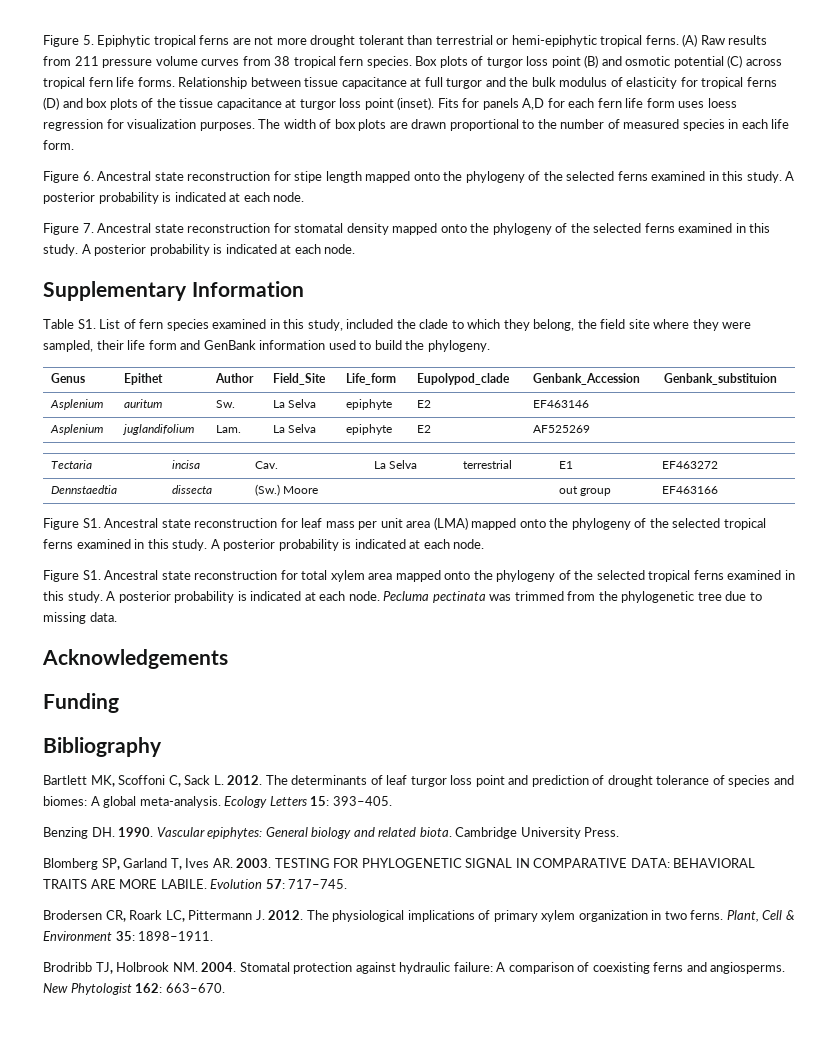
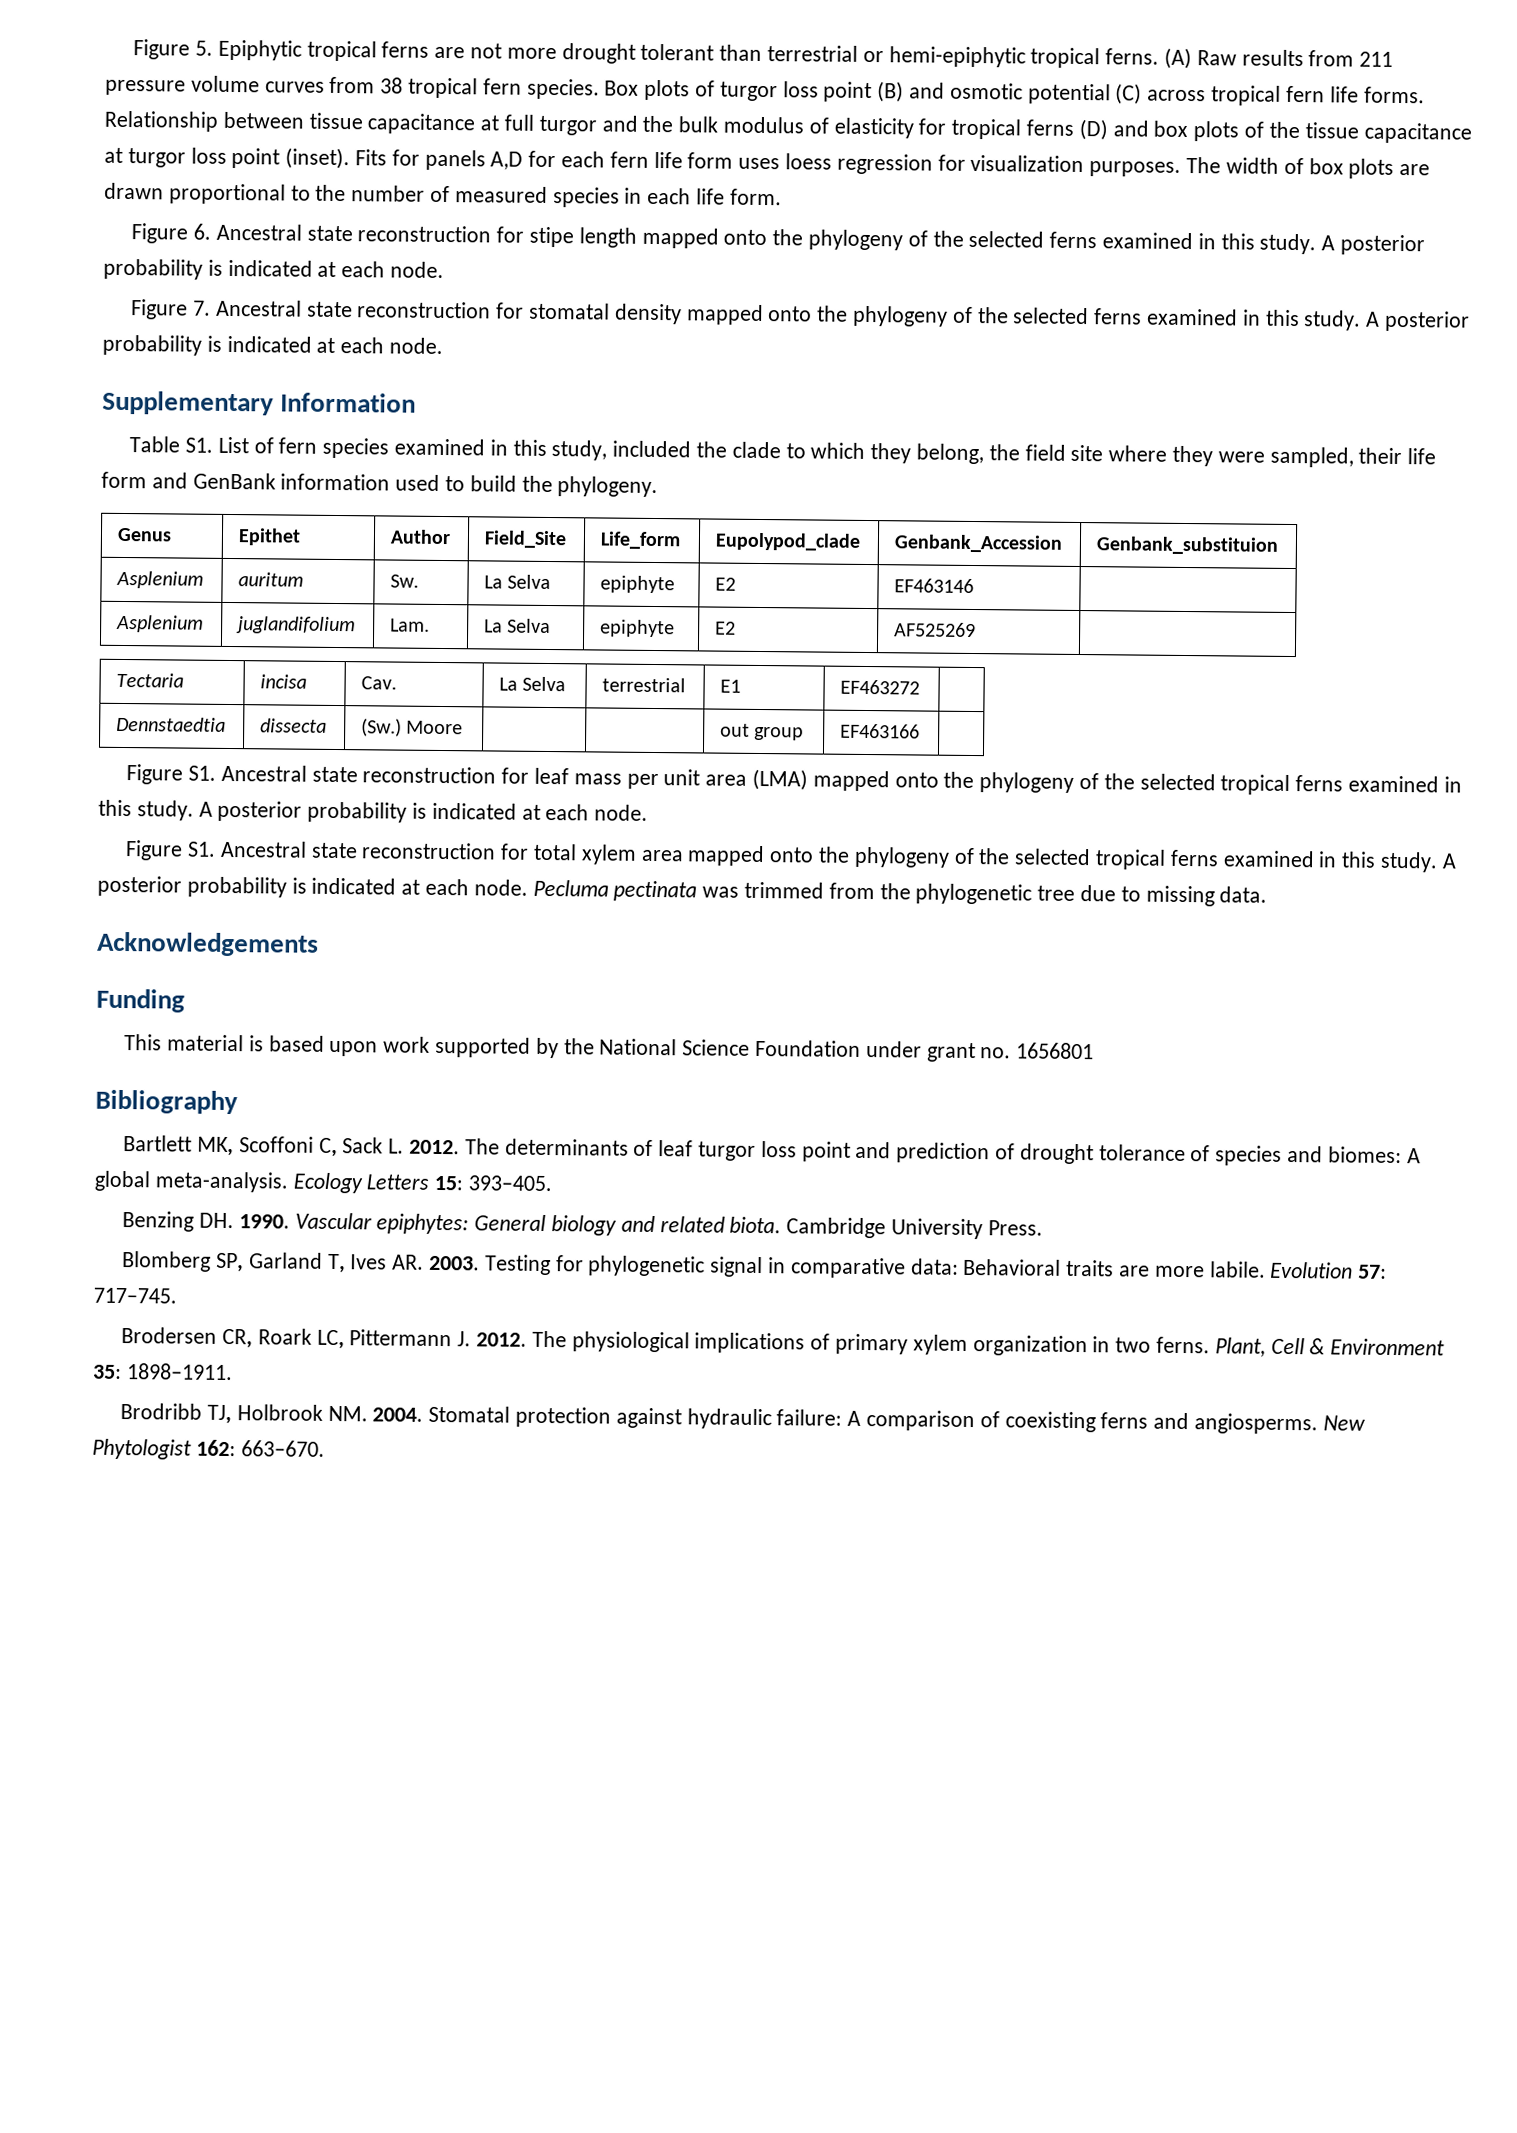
(119, 703) none -> [124,1034,1095,1063] // This material is based upon work supported by the National Science Foundation under grant no. 1656801
[274,858,756,868] [43,879,207,889] TESTING FOR PHYLOGENETIC SIGNAL IN COMPARATIVE DATA: BEHAVIORAL TRAITS ARE MORE LABILE. -> [484,1254,1266,1279] Testing for phylogenetic signal in comparative data: Behavioral traits are more labile.

